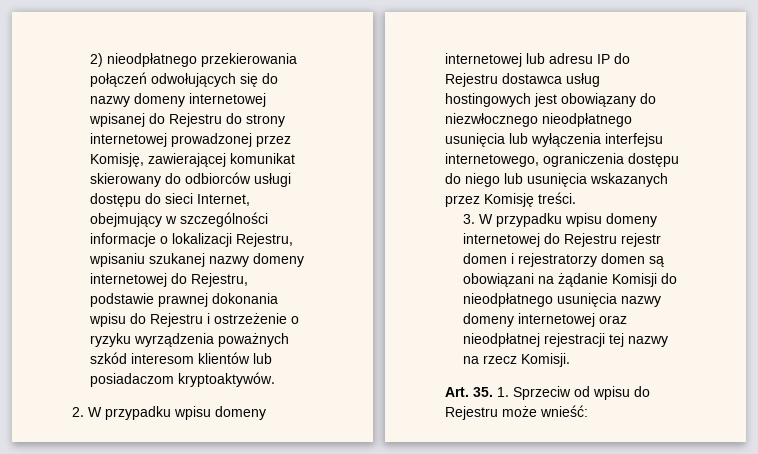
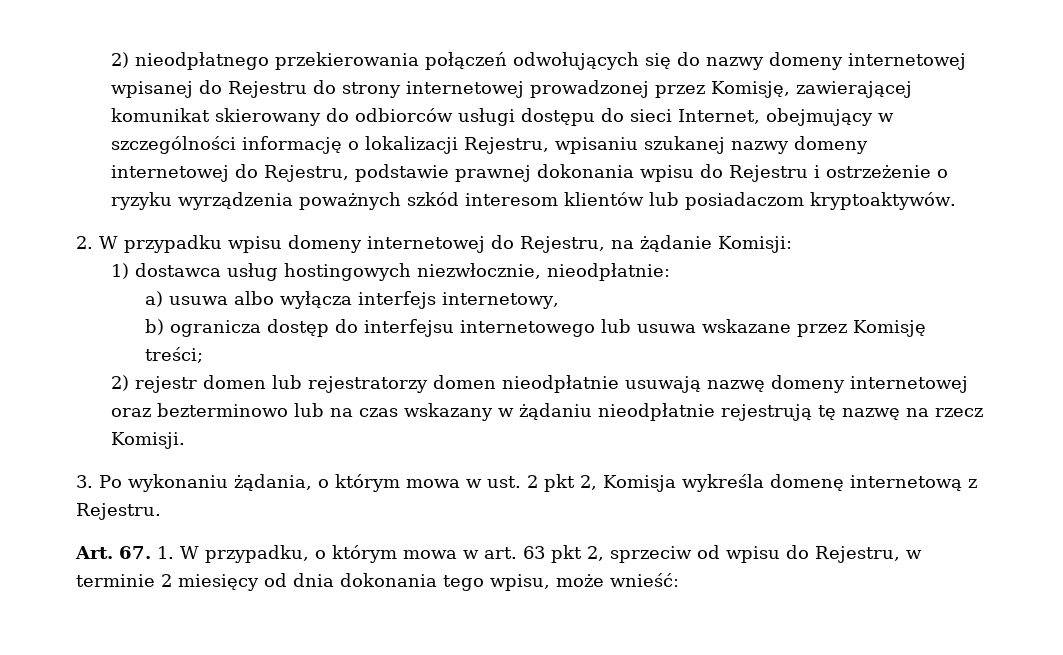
[90,233,157,247] informacje -> [241,136,342,154] informację
[526,53,630,64] [445,73,600,87] [445,93,656,107] [445,113,632,127] [445,133,663,147] [445,153,679,167] [445,173,668,187] [445,192,576,207] [463,213,658,227] [463,233,618,247] lub adresu IP do Rejestru dostawca usług hostingowych jest obowiązany do niezwłocznego nieodpłatnego usunięcia lub wyłączenia interfejsu internetowego, ograniczenia dostępu do niego lub usunięcia wskazanych przez Komisję treści. // 3. W przypadku wpisu domeny internetowej do Rejestru -> [491,235,792,253] [110,263,670,281] [145,291,560,309] [145,319,927,337] [145,347,204,363] [110,375,129,391] do Rejestru, na żądanie Komisji: // 1) dostawca usług hostingowych niezwłocznie, nieodpłatnie: // a) usuwa albo wyłącza interfejs internetowy, // b) ogranicza dostęp do interfejsu internetowego lub usuwa wskazane przez Komisję treści; // 2)
[511,253,515,264] i -> [271,375,302,389] lub
[649,256,665,267] [463,273,678,287] [463,293,662,307] [463,313,628,327] [463,333,669,347] [463,353,571,367] [445,386,650,400] [445,406,498,420] są obowiązani na żądanie Komisji do nieodpłatnego usunięcia nazwy domeny internetowej oraz nieodpłatnej rejestracji tej nazwy na rzecz Komisji. // Art. 35. 1. Sprzeciw od wpisu do Rejestru -> [501,375,968,393] [110,403,983,421] [110,432,185,449] [76,474,977,492] [76,503,161,520] [75,545,922,563] [76,573,550,591] nieodpłatnie usuwają nazwę domeny internetowej oraz bezterminowo lub na czas wskazany w żądaniu nieodpłatnie rejestrują tę nazwę na rzecz Komisji. // 3. Po wykonaniu żądania, o którym mowa w ust. 2 pkt 2, Komisja wykreśla domenę internetową z Rejestru. // Art. 67. 1. W przypadku, o którym mowa w art. 63 pkt 2, sprzeciw od wpisu do Rejestru, w terminie 2 miesięcy od dnia dokonania tego wpisu,

